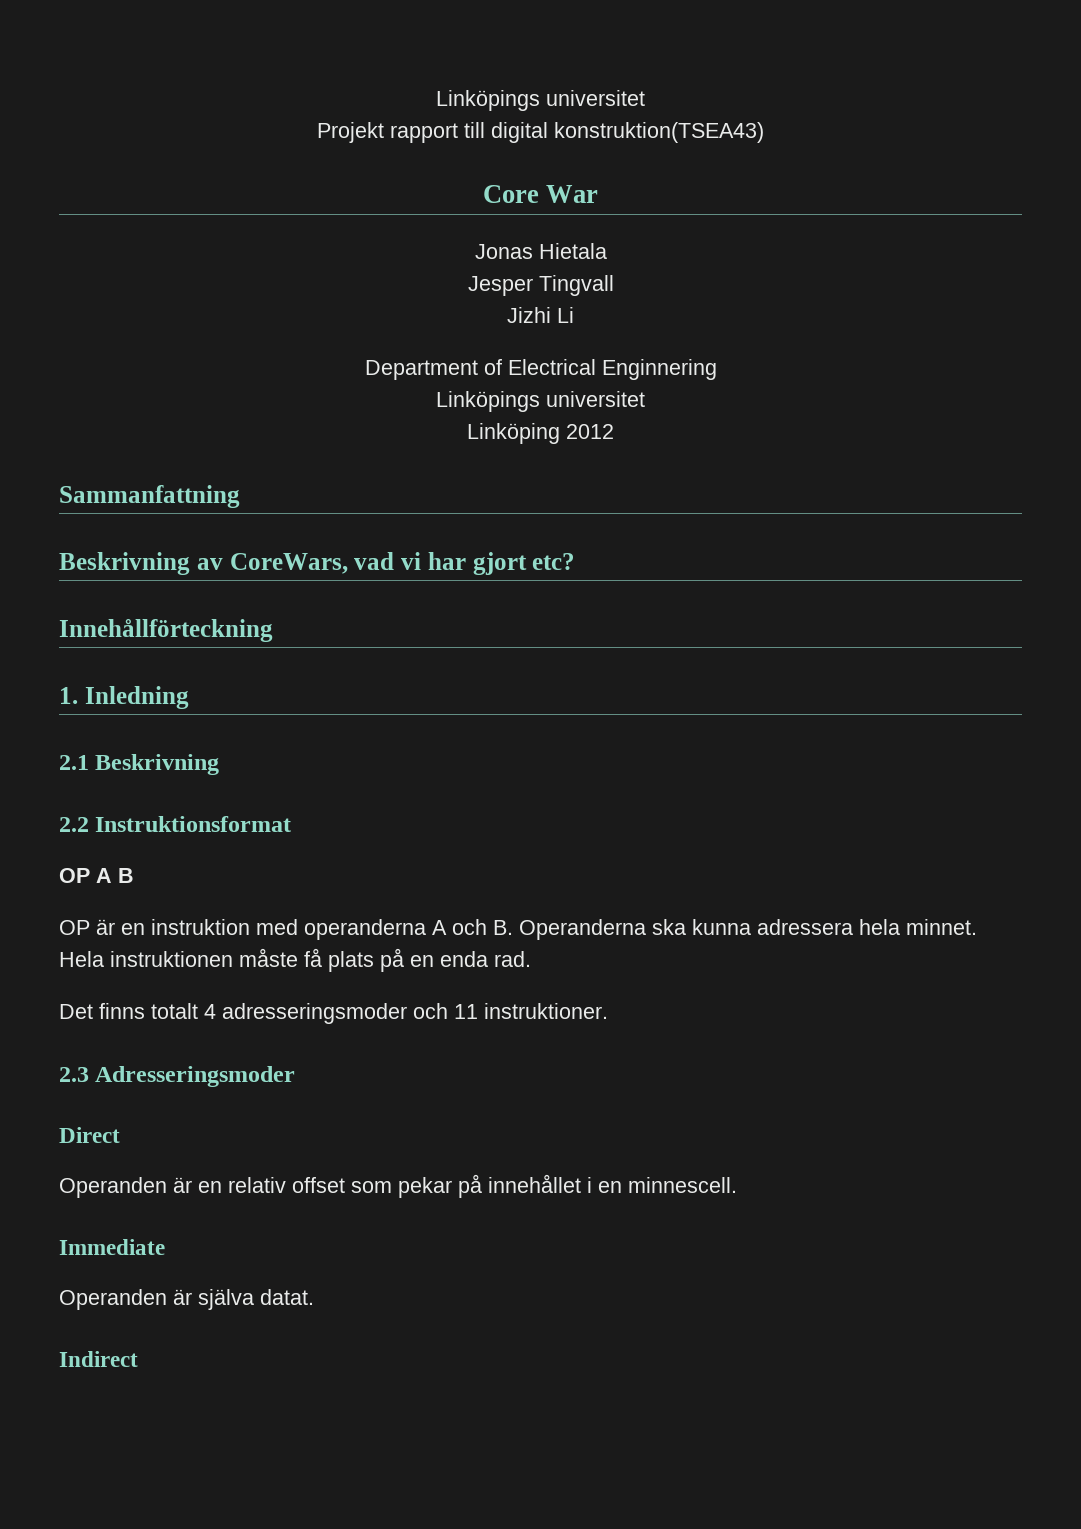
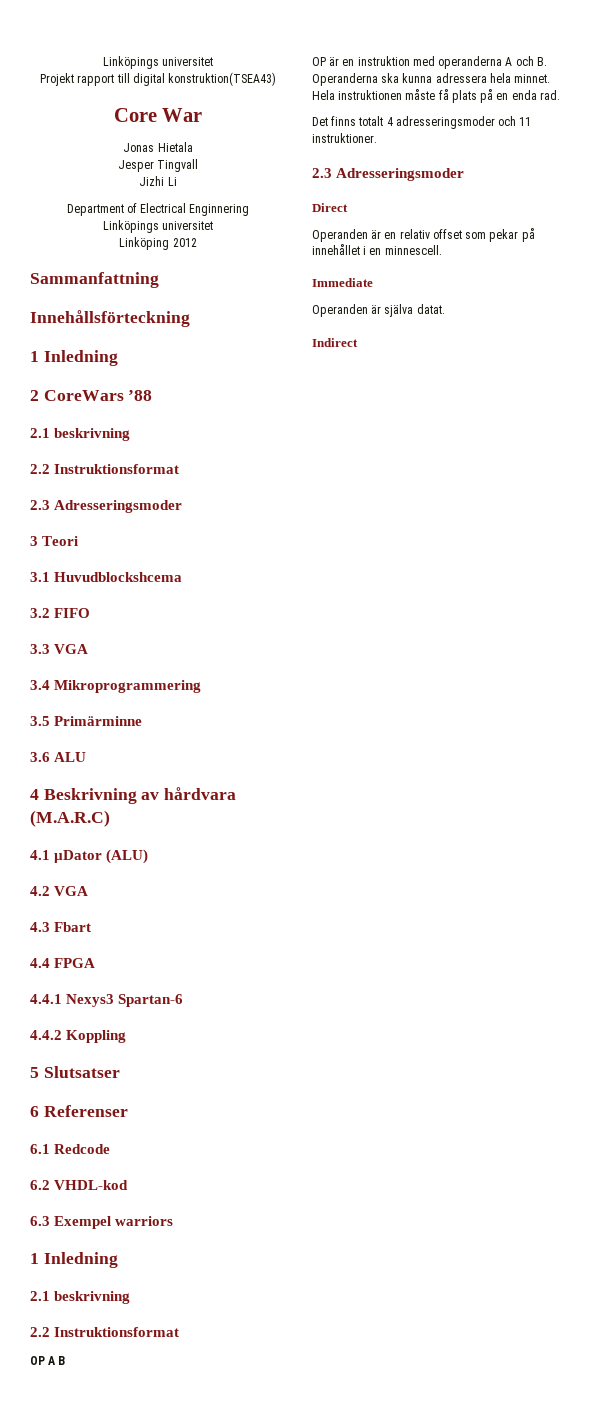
[59,552,576,575] [59,618,273,642] [59,687,78,704] Beskrivning av CoreWars, vad vi har gjort etc? // Innehållförteckning // 1. -> [30,310,190,327] [30,350,118,366] [30,390,153,401] [30,428,131,441] [30,464,180,474] [30,500,183,513] [30,536,79,546] [30,572,183,582] [30,608,91,618] [30,644,89,654] [30,680,202,693] [30,716,143,726] [30,752,87,762] [30,787,237,804] [30,810,110,827] [30,849,149,864] [30,886,89,896] [30,922,92,932] [30,958,96,968] [30,994,184,1007] [30,1030,127,1043] [30,1066,120,1078] [30,1105,128,1117] [30,1144,111,1154] [30,1180,129,1190] [30,1216,174,1229] [30,1253,39,1264] Innehållsförteckning // 1 Inledning // 2 CoreWars ’88 // 2.1 beskrivning // 2.2 Instruktionsformat // 2.3 Adresseringsmoder // 3 Teori // 3.1 Huvudblockshcema // 3.2 FIFO // 3.3 VGA // 3.4 Mikroprogrammering // 3.5 Primärminne // 3.6 ALU // 4 Beskrivning av hårdvara (M.A.R.C) // 4.1 µDator (ALU) // 4.2 VGA // 4.3 Fbart // 4.4 FPGA // 4.4.1 Nexys3 Spartan-6 // 4.4.2 Koppling // 5 Slutsatser // 6 Referenser // 6.1 Redcode // 6.2 VHDL-kod // 6.3 Exempel warriors // 1
[95,754,220,775] Beskrivning -> [54,1291,131,1304] beskrivning

